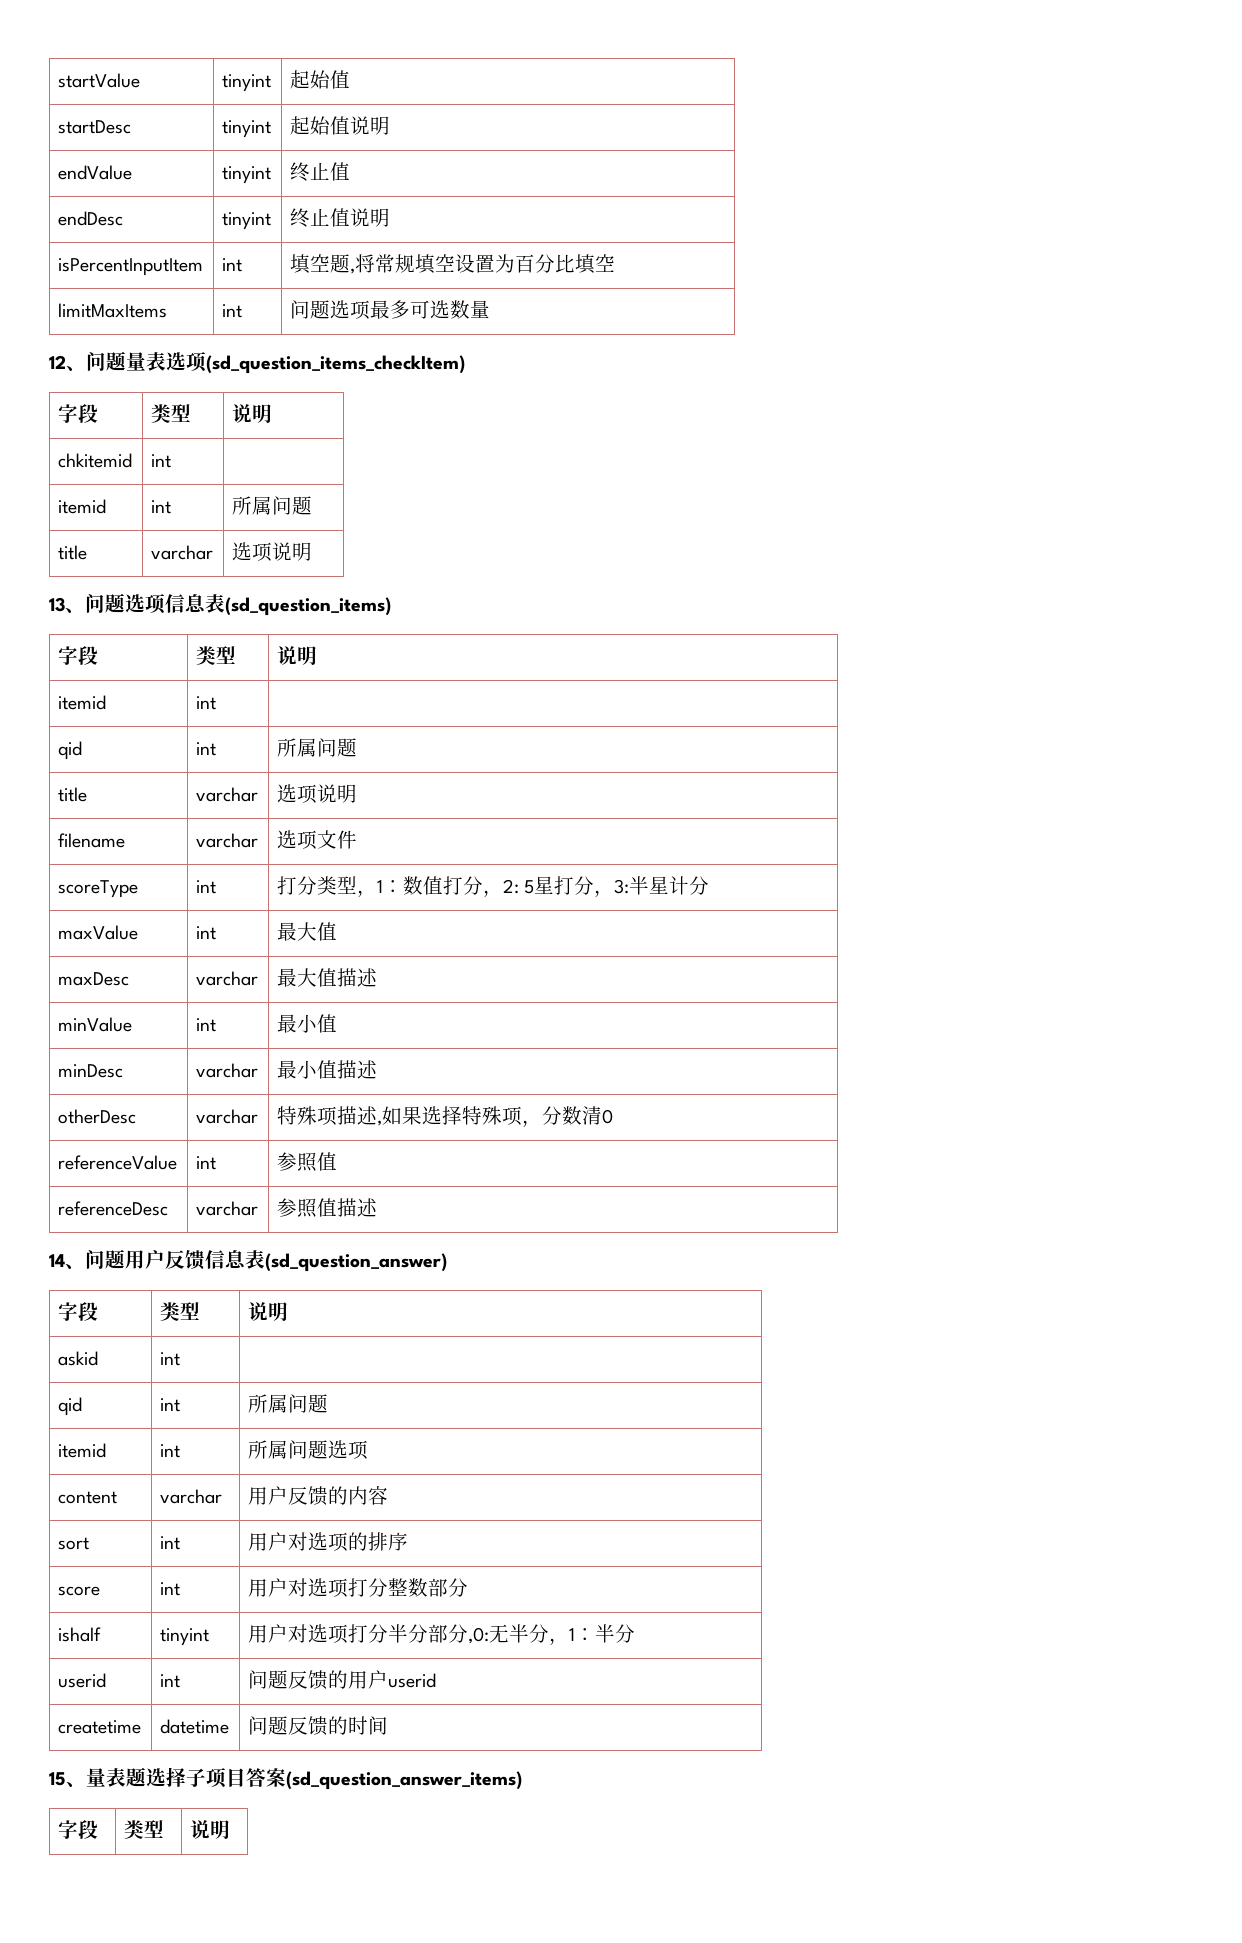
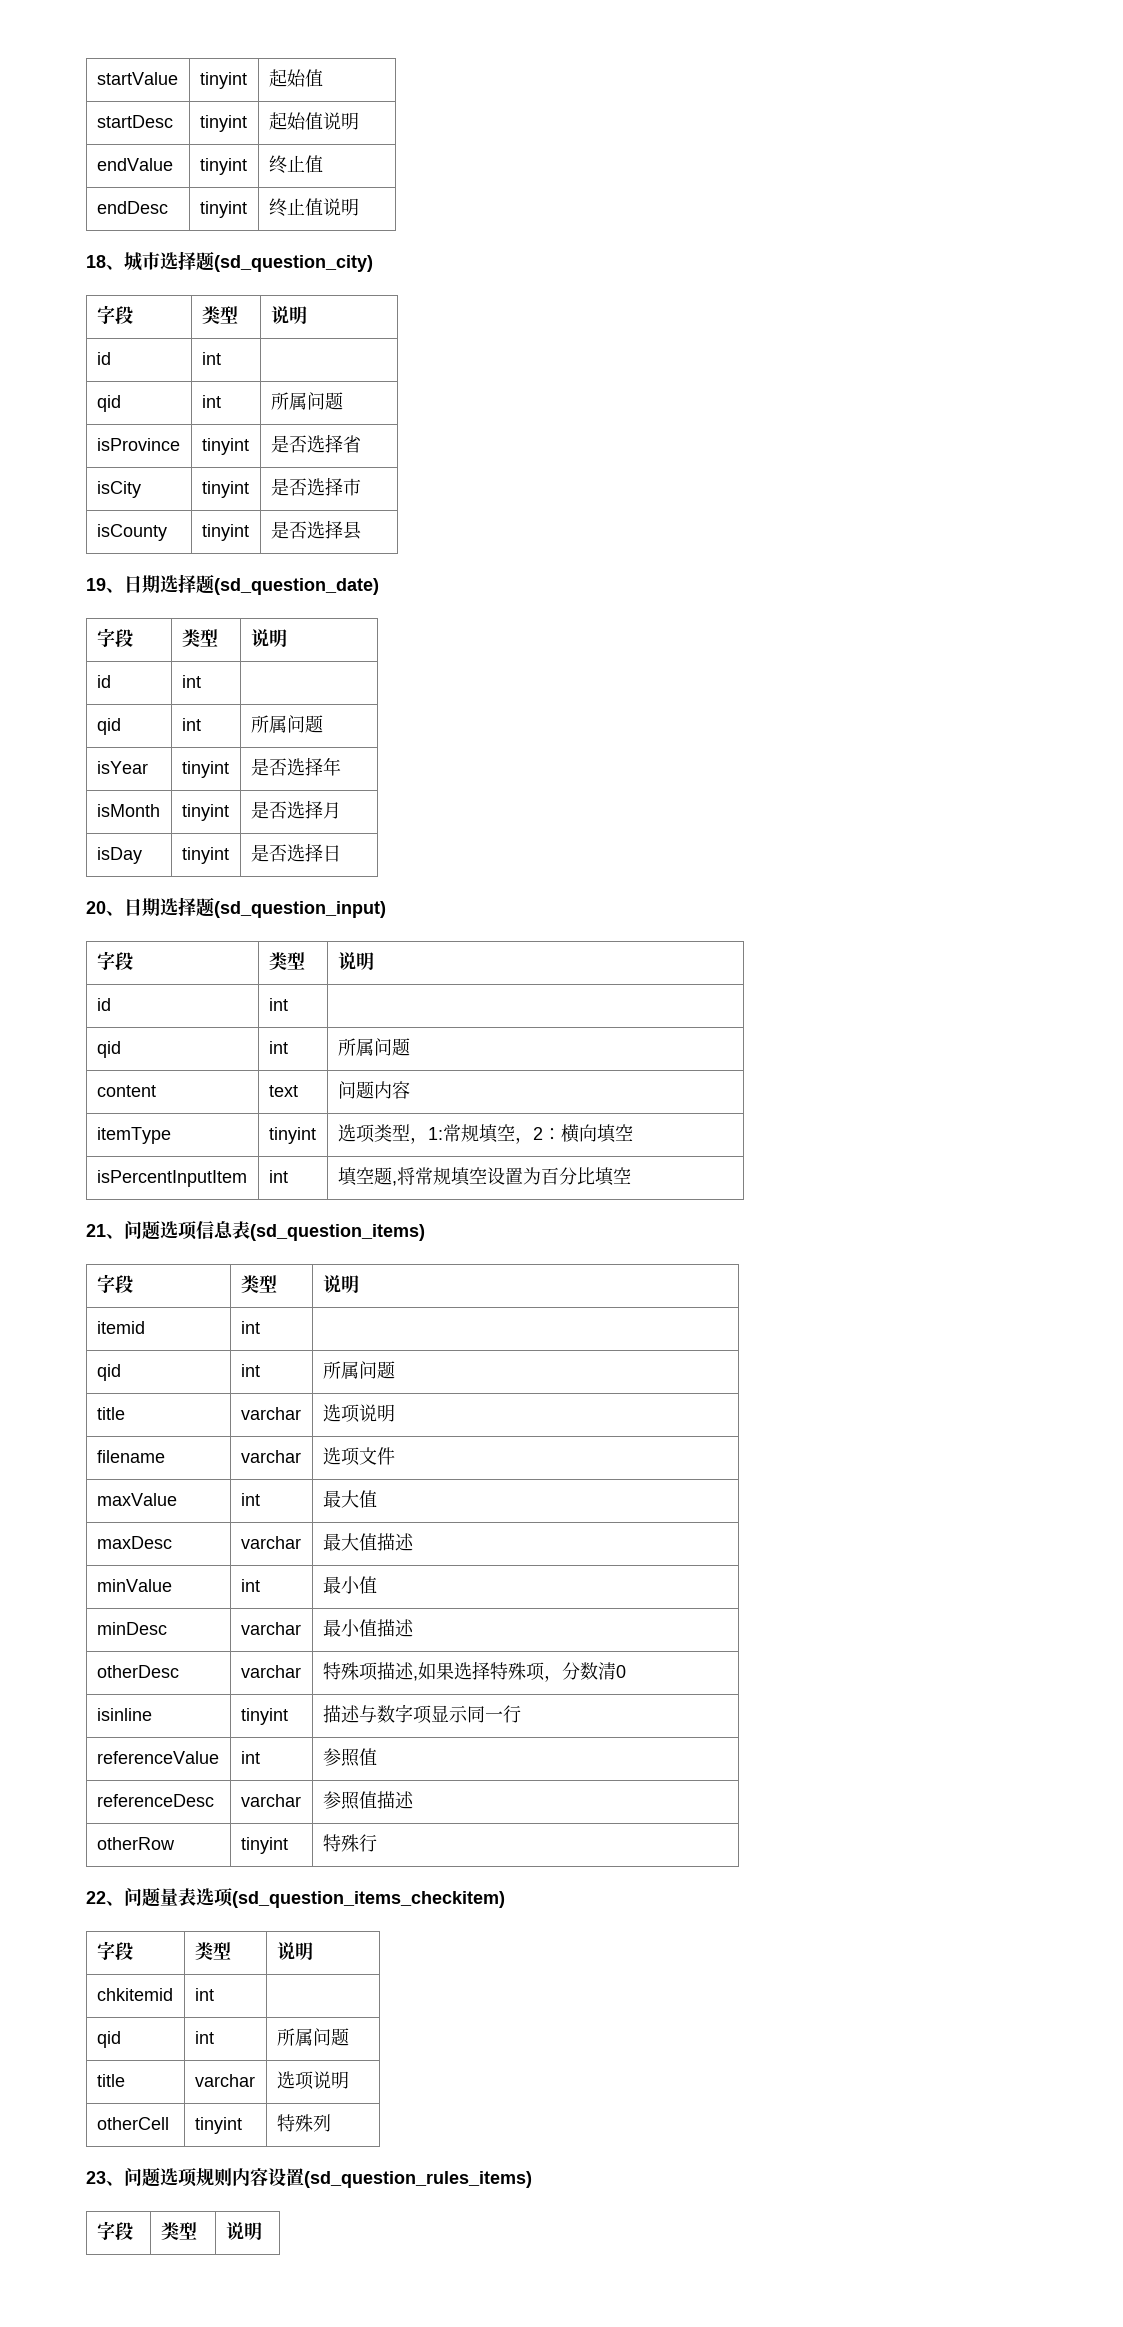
(391, 217) none -> [86,251,373,272] [96,305,133,324] [201,306,238,324] [270,306,307,324] [96,352,111,365] [201,352,221,365] [96,395,121,412] [201,395,221,408] [270,392,343,410] [96,438,180,451] [201,438,249,455] [270,434,361,453] [96,481,141,498] [201,481,249,498] [270,477,361,496] [96,524,167,541] [201,524,249,541] [270,520,361,540] [86,574,379,595] [96,628,133,647] [181,629,218,647] [250,629,287,647] [96,675,111,688] [181,675,201,688] [96,718,121,735] [181,718,201,731] [250,715,323,733] [96,761,148,774] [181,761,229,778] [250,757,341,776] [96,804,160,817] [181,804,229,821] [250,800,341,819] [96,847,142,864] [181,847,229,864] [250,843,341,862] [86,897,386,918] [96,951,133,970] [268,952,305,970] [337,952,374,970] [96,998,111,1011] [268,998,288,1011] [96,1041,121,1058] [268,1041,288,1054] [337,1038,410,1056] [96,1085,156,1097] [268,1085,298,1097] [337,1081,410,1099] [96,1127,171,1144] [268,1127,316,1144] [337,1124,633,1144] // 18、城市选择题(sd_question_city) // 字段 | 类型 | 说明 // id | int | // qid | int | 所属问题 // isProvince | tinyint | 是否选择省 // isCity | tinyint | 是否选择市 // isCounty | tinyint | 是否选择县 // 19、日期选择题(sd_question_date) // 字段 | 类型 | 说明 // id | int | // qid | int | 所属问题 // isYear | tinyint | 是否选择年 // isMonth | tinyint | 是否选择月 // isDay | tinyint | 是否选择日 // 20、日期选择题(sd_question_input) // 字段 | 类型 | 说明 // id | int | // qid | int | 所属问题 // content | text | 问题内容 // itemType | tinyint | 选项类型，1:常规填空，2：横向填空
[58,303,168,318] [222,304,243,318] [290,300,491,320] [49,351,465,374] [58,404,99,423] [151,404,192,423] [232,404,273,423] [58,453,133,468] [151,454,172,468] [58,499,107,514] [151,500,172,514] [232,496,313,515] [58,545,88,560] [151,545,214,560] [232,542,313,562] [49,597,65,612] // limitMaxItems | int | 问题选项最多可选数量 // 12、问题量表选项(sd_question_items_checkItem) // 字段 | 类型 | 说明 // chkitemid | int | // itemid | int | 所属问题 // title | varchar | 选项说明 // 13 -> [86,1224,106,1237] // 21
[58,880,139,898] [196,880,217,894] [277,876,710,897] // scoreType | int | 打分类型，1：数值打分，2: 5星打分，3:半星计分 -> (395, 1456) none
(614, 1116) none -> [96,1708,152,1721] [240,1708,288,1725] [322,1704,521,1724] // isinline | tinyint | 描述与数字项显示同一行
[49,1249,447,1272] [58,1302,99,1321] [160,1302,201,1321] [248,1302,289,1321] [58,1351,99,1366] [160,1352,181,1366] [58,1397,83,1416] [160,1398,181,1412] [248,1394,329,1413] [58,1443,107,1458] [160,1444,181,1458] [248,1440,369,1460] [58,1491,118,1504] [160,1489,223,1504] [248,1486,389,1506] [58,1537,90,1550] [160,1536,181,1550] [248,1532,409,1552] [58,1586,101,1596] [160,1582,181,1596] [248,1578,469,1598] [58,1627,102,1642] [160,1628,210,1646] [248,1624,636,1645] [58,1673,107,1688] [160,1674,181,1688] [248,1670,437,1690] [58,1720,142,1734] [160,1719,230,1734] [248,1716,389,1736] [49,1767,522,1790] // 14、问题用户反馈信息表(sd_question_answer) // 字段 | 类型 | 说明 // askid | int | // qid | int | 所属问题 // itemid | int | 所属问题选项 // content | varchar | 用户反馈的内容 // sort | int | 用户对选项的排序 // score | int | 用户对选项打分整数部分 // ishalf | tinyint | 用户对选项打分半分部分,0:无半分，1：半分 // userid | int | 问题反馈的用户userid // createtime | datetime | 问题反馈的时间 // 15、量表题选择子项目答案(sd_question_answer_items) -> [96,1837,175,1850] [240,1837,288,1854] [322,1834,377,1852] [86,1887,505,1908] [96,1941,133,1960] [194,1942,231,1960] [276,1942,313,1960] [96,1988,173,2001] [194,1988,214,2001] [96,2031,121,2048] [194,2031,214,2044] [276,2028,349,2046] [96,2074,125,2087] [194,2074,255,2087] [276,2071,349,2090] [96,2117,169,2130] [194,2117,242,2134] [276,2114,331,2132] [86,2167,532,2188] // otherRow | tinyint | 特殊行 // 22、问题量表选项(sd_question_items_checkitem) // 字段 | 类型 | 说明 // chkitemid | int | // qid | int | 所属问题 // title | varchar | 选项说明 // otherCell | tinyint | 特殊列 // 23、问题选项规则内容设置(sd_question_rules_items)

